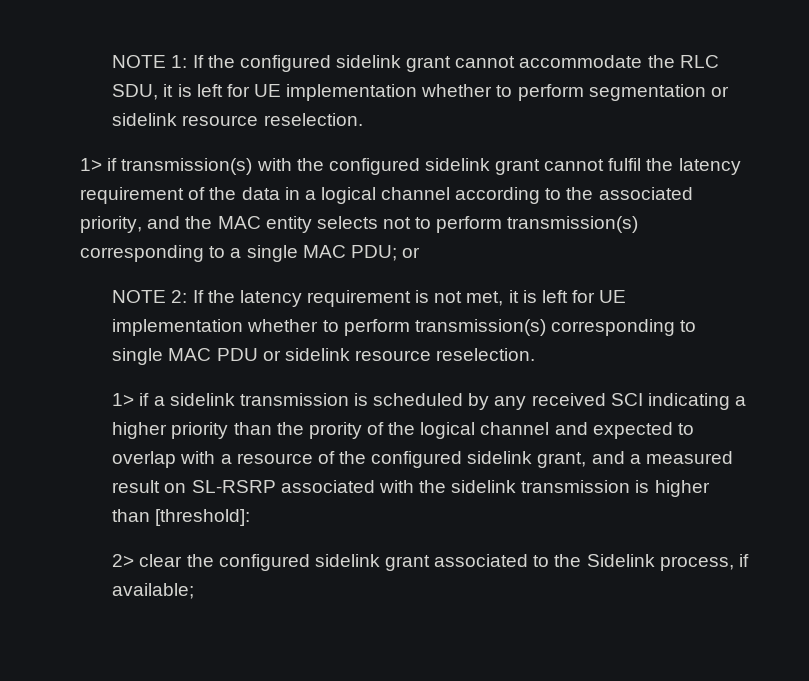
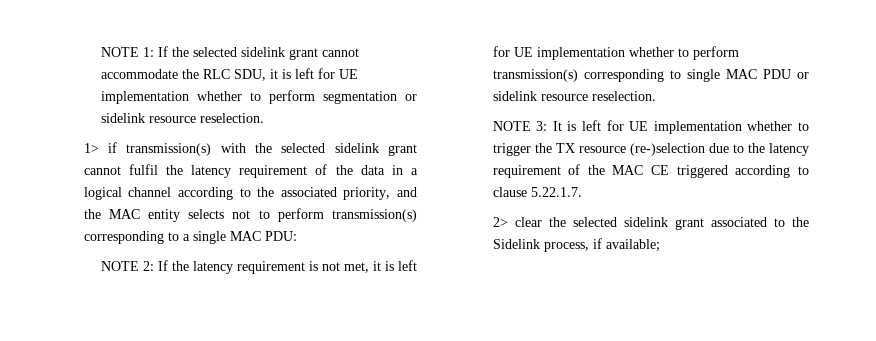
[239,55,331,72] configured -> [192,47,237,57] selected
[328,158,420,175] configured -> [281,143,326,153] selected
[350,245,420,261] PDU; or -> [264,231,297,241] PDU:
[112,393,746,410] [112,422,694,439] [112,451,733,468] [112,480,710,497] [112,509,251,526] 1> if a sidelink transmission is scheduled by any received SCI indicating a higher priority than the prority of the logical channel and expected to overlap with a resource of the configured sidelink grant, and a measured result on SL-RSRP associated with the sidelink transmission is higher than [threshold]: -> [492,120,809,134] [492,143,809,156] [492,164,809,178] [492,187,582,197] NOTE 3: It is left for UE implementation whether to trigger the TX resource (re-)selection due to the latency requirement of the MAC CE triggered according to clause 5.22.1.7.
[218,554,310,571] configured -> [572,217,617,227] selected

